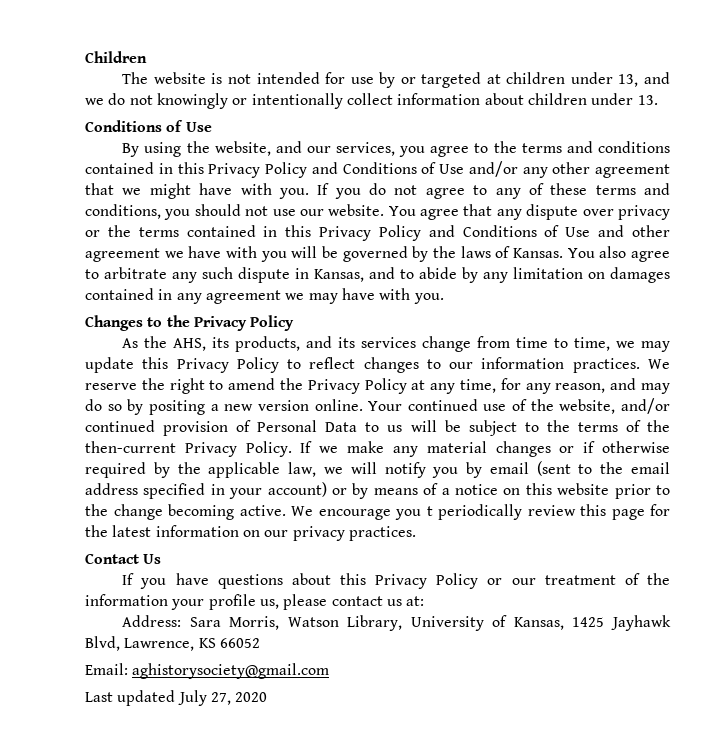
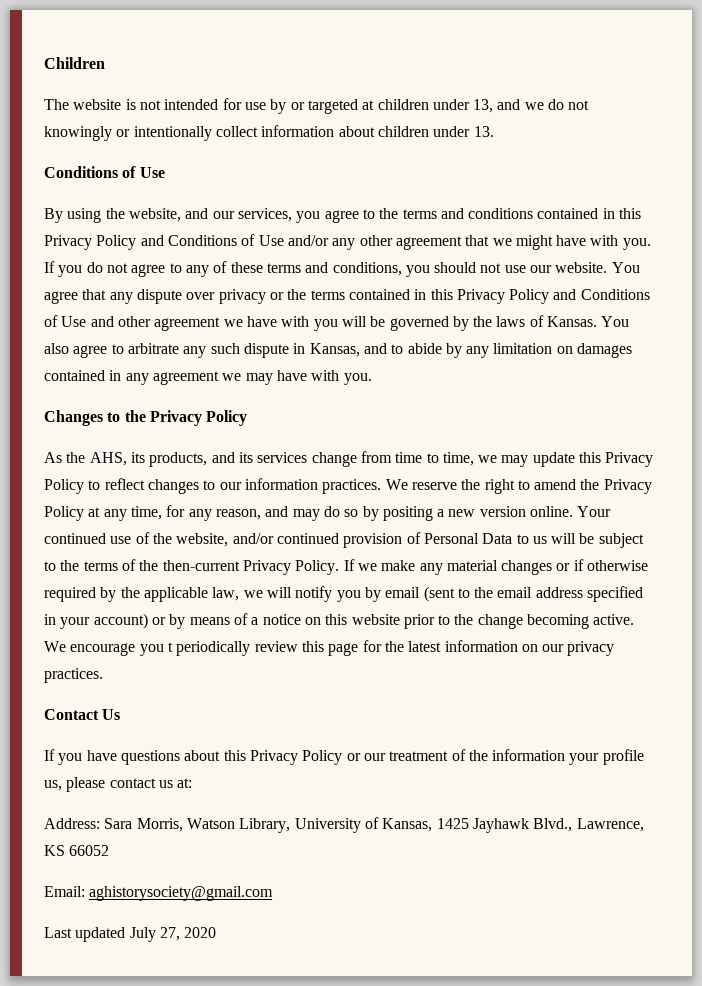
[85,636,120,651] Blvd, -> [533,818,573,832] Blvd.,

